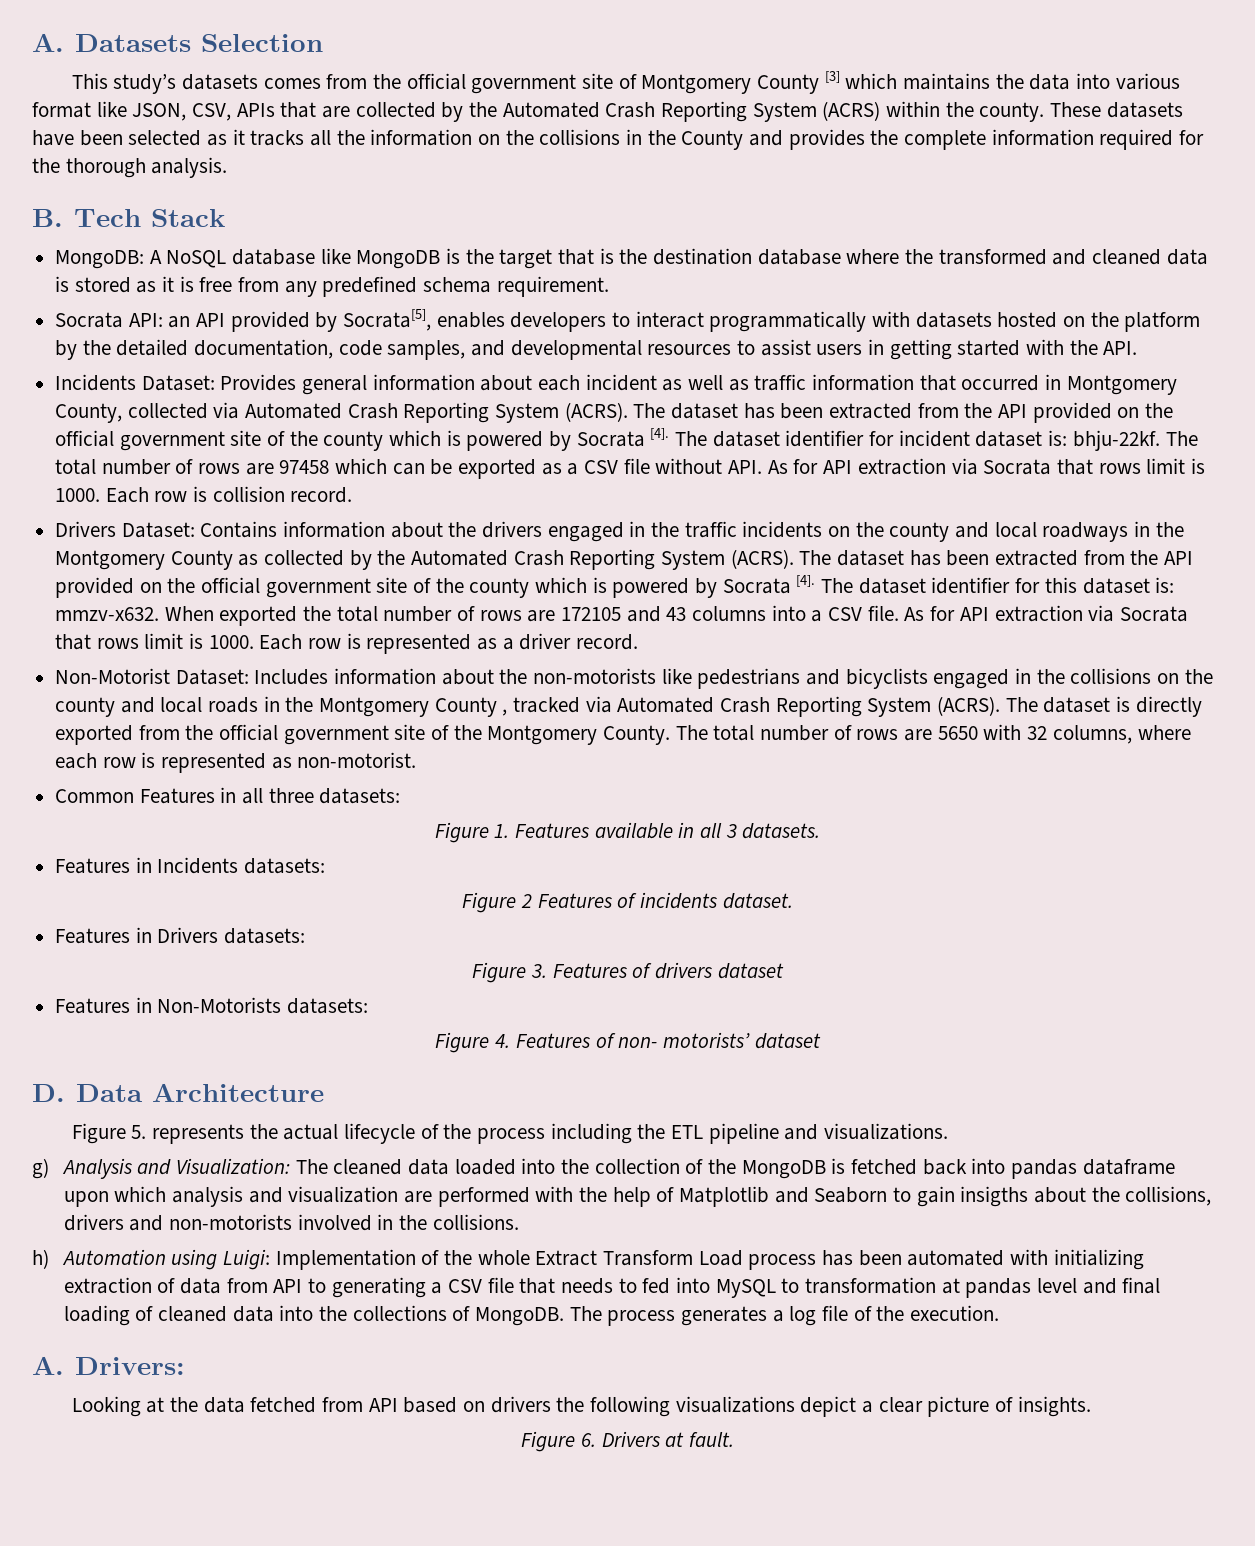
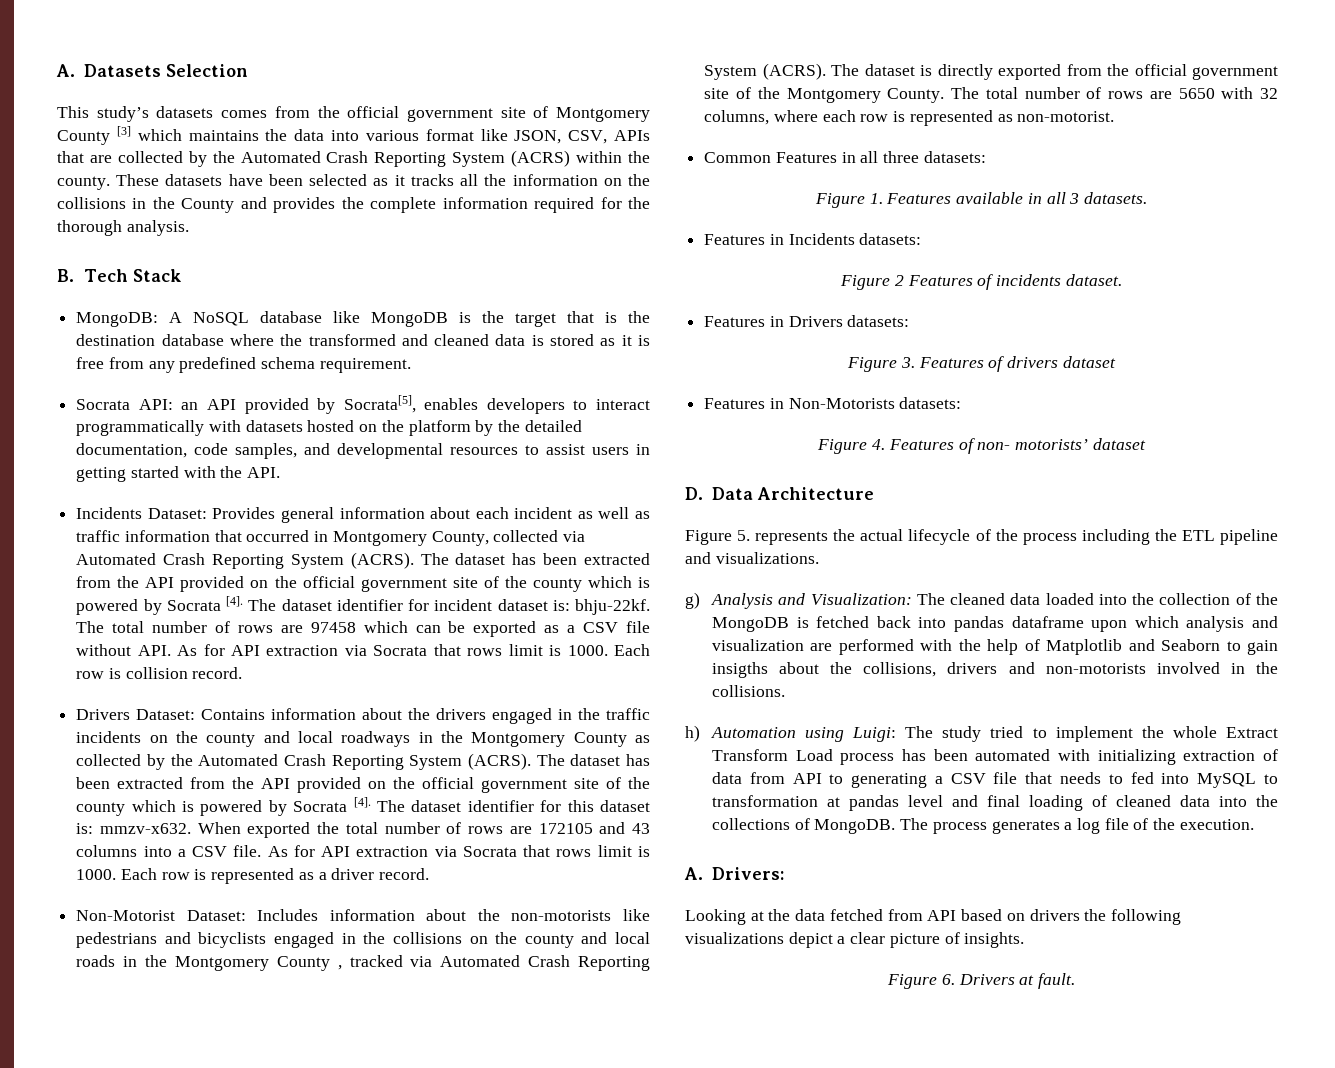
[275,1249,440,1270] Implementation of -> [905,726,1133,742] The study tried to implement

